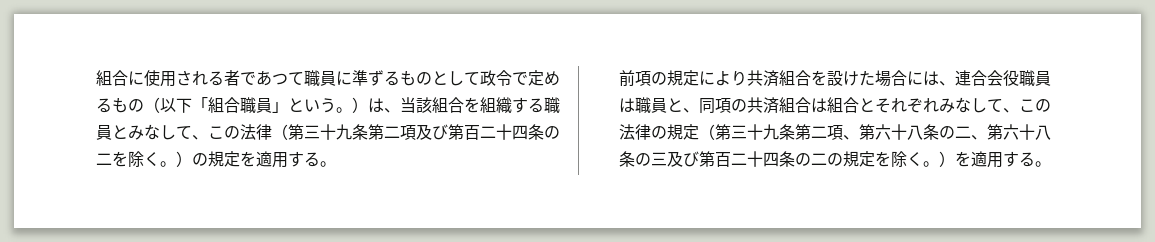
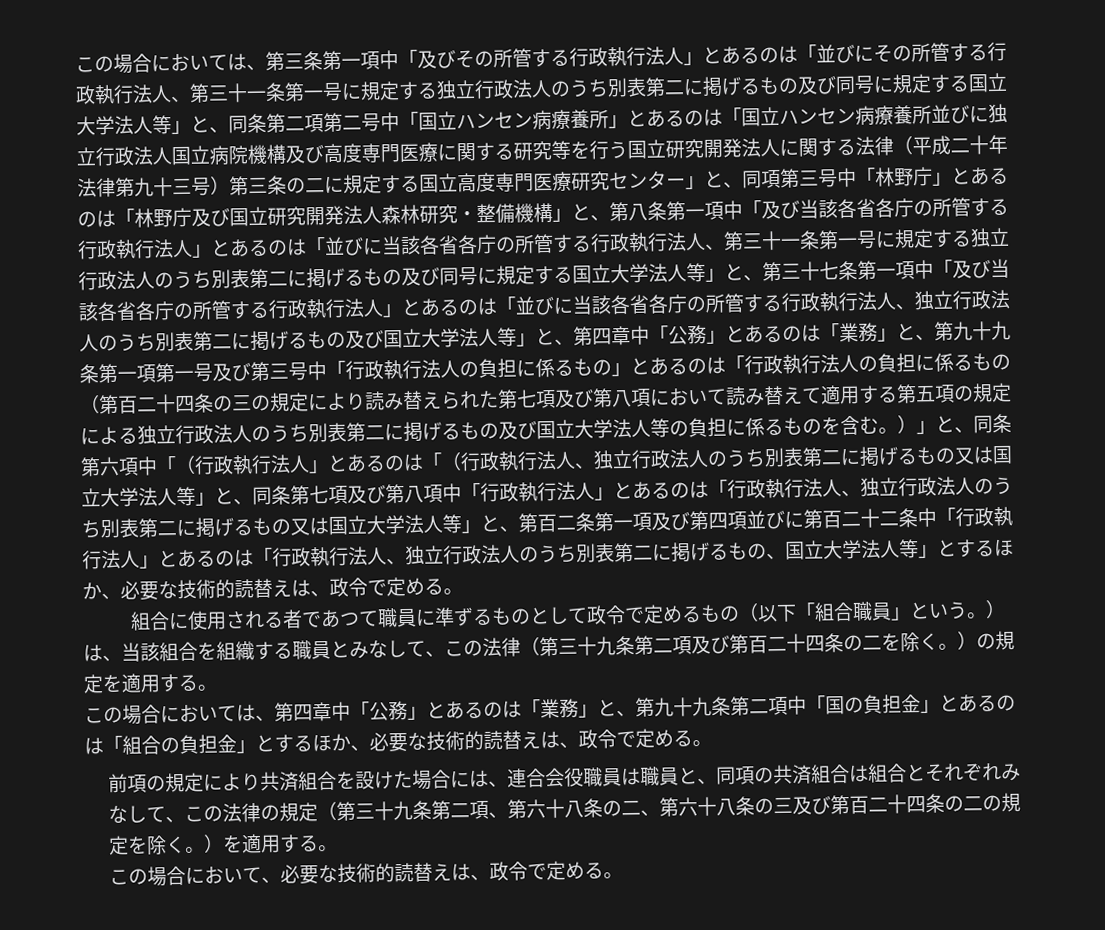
(96, 78) none -> [75,41,1007,74] [75,72,1008,105] [76,103,1008,136] [76,134,1008,167] [77,166,1009,198] [77,197,1009,228] [77,227,1010,260] [78,258,1010,291] [78,289,1010,322] [79,320,1011,352] [79,352,1011,384] [80,382,1012,415] [80,413,1012,445] [80,445,1013,477] [81,476,1013,508] [81,506,1013,539] [82,538,1014,570] [82,576,463,601] この場合においては、第三条第一項中「及びその所管する行政執行法人」とあるのは「並びにその所管する行政執行法人、第三十一条第一号に規定する独立行政法人のうち別表第二に掲げるもの及び同号に規定する国立大学法人等」と、同条第二項第二号中「国立ハンセン病療養所」とあるのは「国立ハンセン病療養所並びに独立行政法人国立病院機構及び高度専門医療に関する研究等を行う国立研究開発法人に関する法律（平成二十年法律第九十三号）第三条の二に規定する国立高度専門医療研究センター」と、同項第三号中「林野庁」とあるのは「林野庁及び国立研究開発法人森林研究・整備機構」と、第八条第一項中「及び当該各省各庁の所管する行政執行法人」とあるのは「並びに当該各省各庁の所管する行政執行法人、第三十一条第一号に規定する独立行政法人のうち別表第二に掲げるもの及び同号に規定する国立大学法人等」と、第三十七条第一項中「及び当該各省各庁の所管する行政執行法人」とあるのは「並びに当該各省各庁の所管する行政執行法人、独立行政法人のうち別表第二に掲げるもの及び国立大学法人等」と、第四章中「公務」とあるのは「業務」と、第九十九条第一項第一号及び第三号中「行政執行法人の負担に係るもの」とあるのは「行政執行法人の負担に係るもの（第百二十四条の三の規定により読み替えられた第七項及び第八項において読み替えて適用する第五項の規定による独立行政法人のうち別表第二に掲げるもの及び国立大学法人等の負担に係るものを含む。）」と、同条第六項中「（行政執行法人」とあるのは「（行政執行法人、独立行政法人のうち別表第二に掲げるもの又は国立大学法人等」と、同条第七項及び第八項中「行政執行法人」とあるのは「行政執行法人、独立行政法人のうち別表第二に掲げるもの又は国立大学法人等」と、第百二条第一項及び第四項並びに第百二十二条中「行政執行法人」とあるのは「行政執行法人、独立行政法人のうち別表第二に掲げるもの、国立大学法人等」とするほか、必要な技術的読替えは、政令で定める。 //
(336, 164) none -> [84,694,1016,725] [84,728,712,755] // この場合においては、第四章中「公務」とあるのは「業務」と、第九十九条第二項中「国の負担金」とあるのは「組合の負担金」とするほか、必要な技術的読替えは、政令で定める。
(1051, 164) none -> [109,860,624,887] // この場合において、必要な技術的読替えは、政令で定める。

